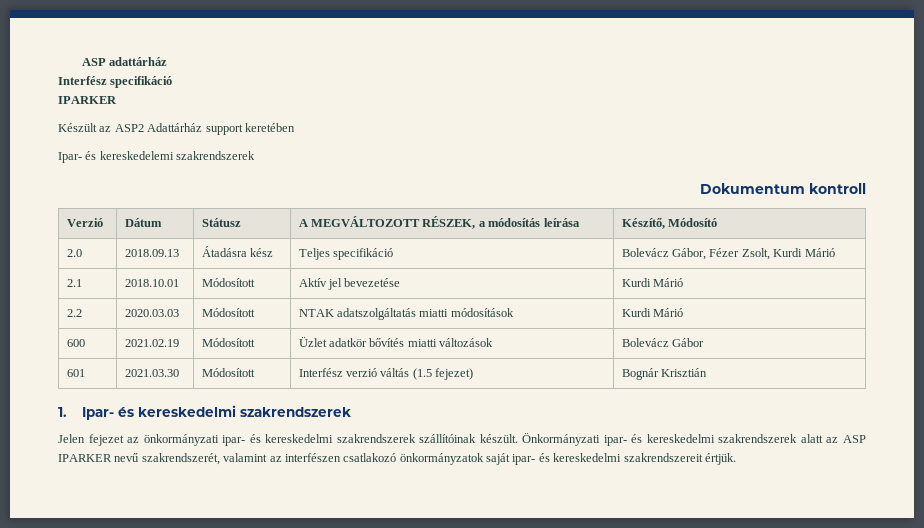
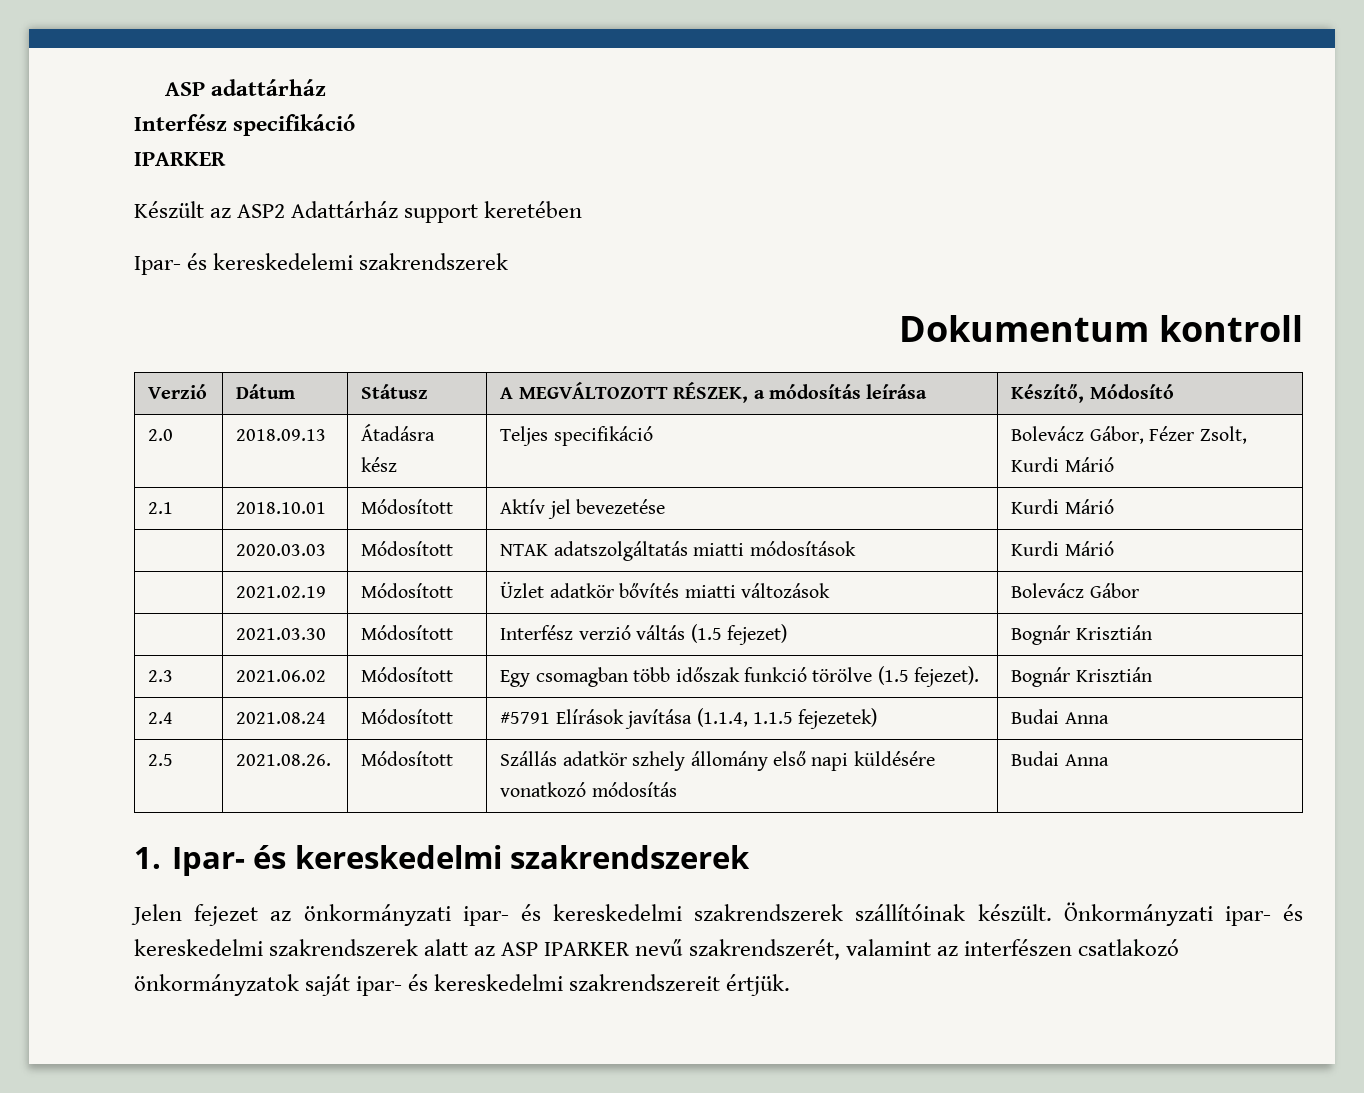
[66,309,82,317] 2.2 -> (1114, 506) none
[66,339,85,347] 600 -> (1114, 548) none
[66,369,85,377] 601 -> (1139, 590) none
(708, 372) none -> [148,670,174,682] [236,670,327,682] [361,667,454,682] [500,666,980,687] [1011,667,1152,687] [148,712,174,724] [236,712,327,724] [361,709,454,724] [500,708,878,729] [1011,709,1109,724] [148,754,174,766] [236,754,332,766] [361,751,454,766] [500,751,935,771] [500,782,677,797] [1011,751,1109,766] // 2.3 | 2021.06.02 | Módosított | Egy csomagban több időszak funkció törölve (1.5 fejezet). | Bognár Krisztián // 2.4 | 2021.08.24 | Módosított | #5791 Elírások javítása (1.1.4, 1.1.5 fejezetek) | Budai Anna // 2.5 | 2021.08.26. | Módosított | Szállás adatkör szhely állomány első napi küldésére vonatkozó módosítás | Budai Anna

